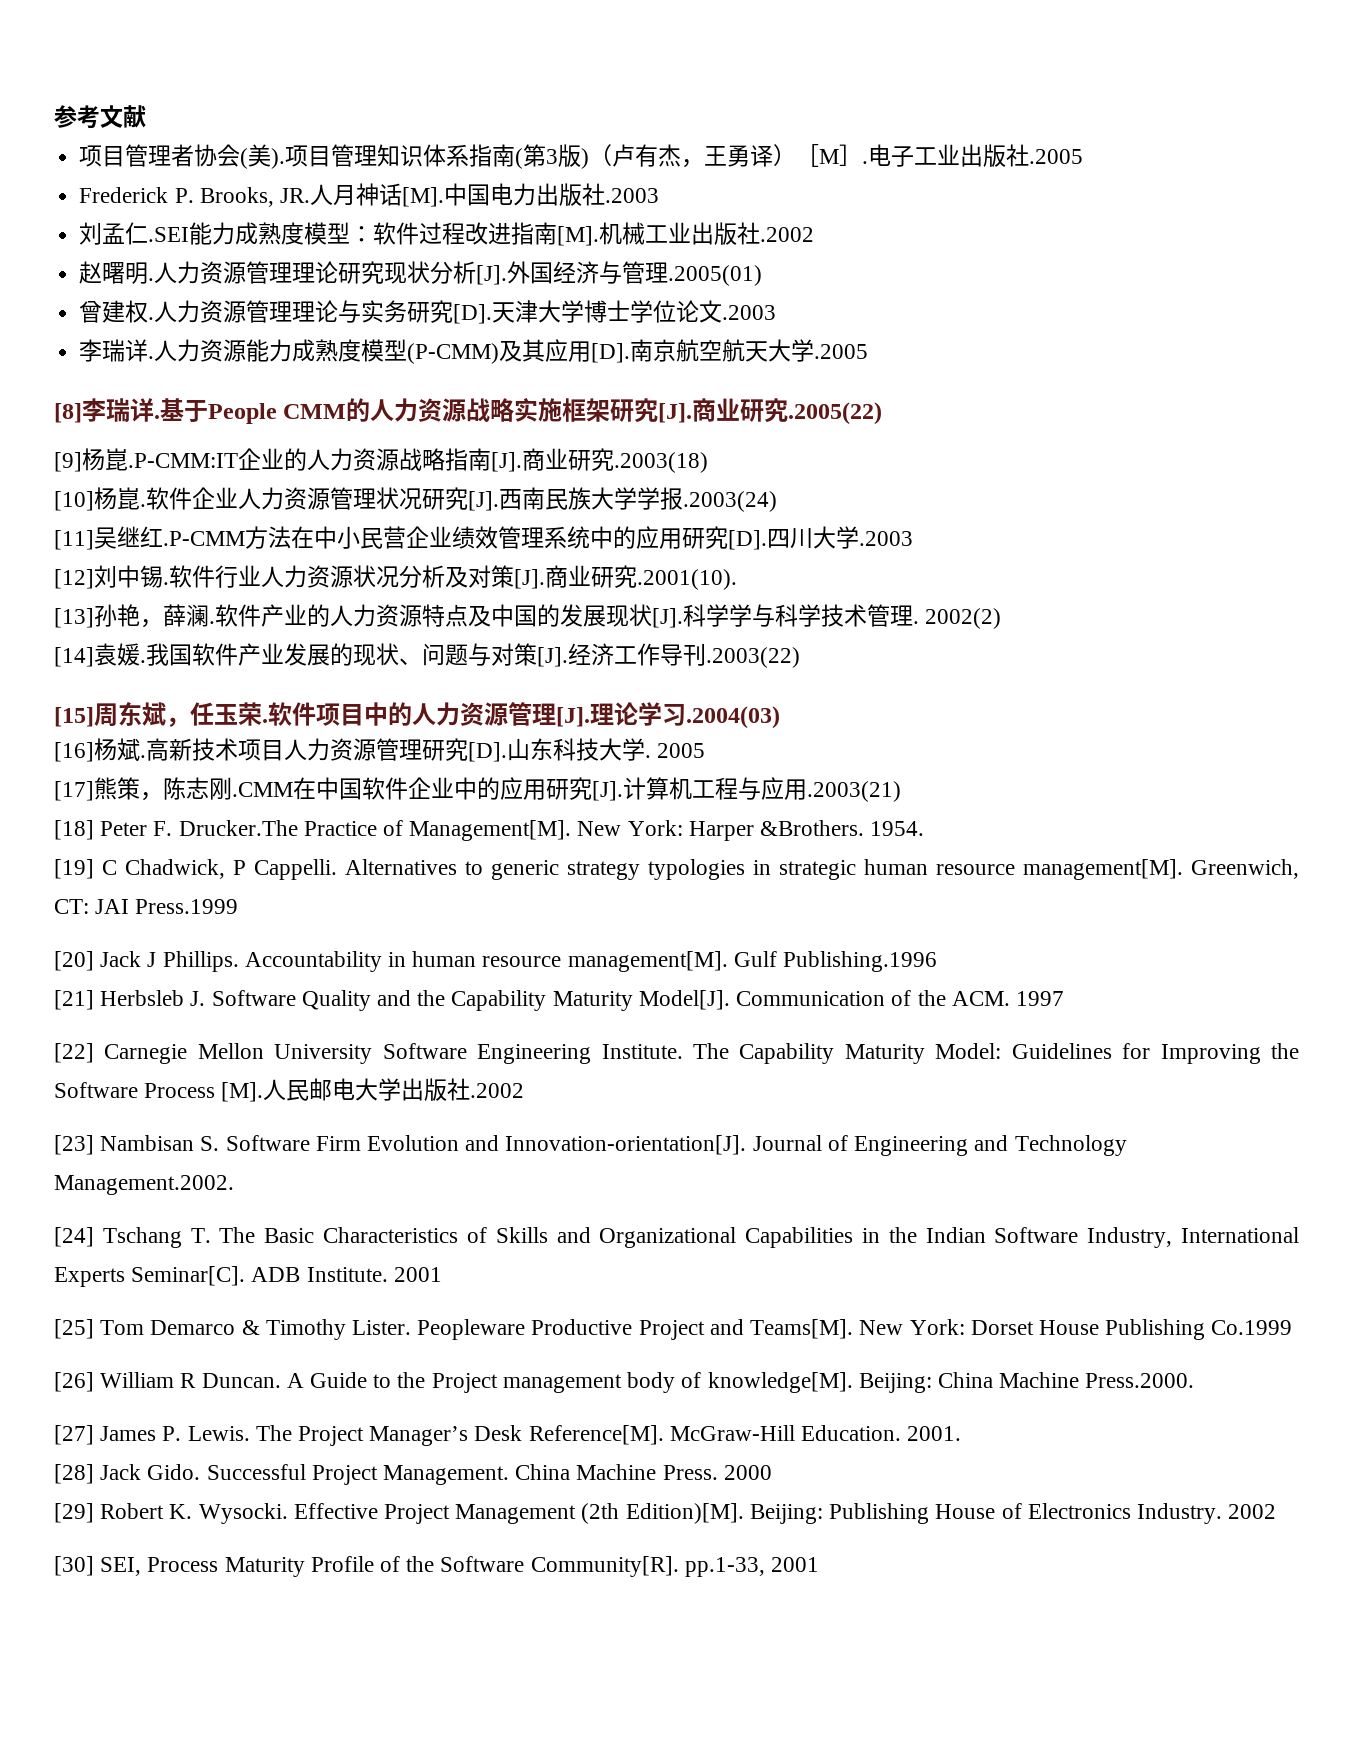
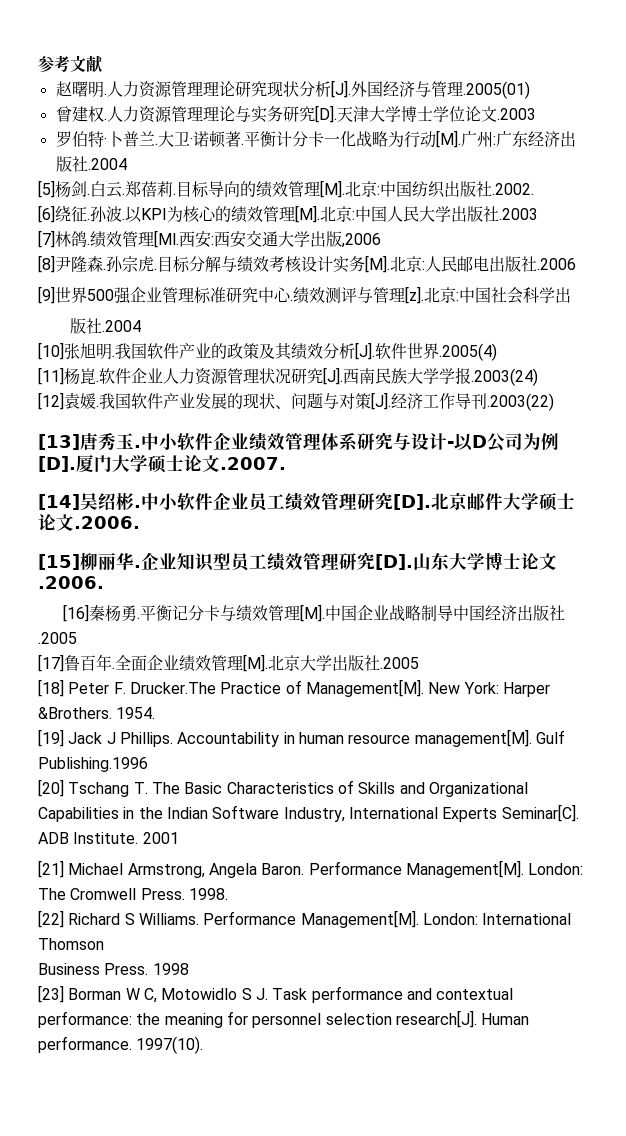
[79,144,1084,169] [79,183,659,207] [79,222,815,246] // 项目管理者协会(美).项目管理知识体系指南(第3版)（卢有杰，王勇译）［M］.电子工业出版社.2005 // Frederick P. Brooks, JR.人月神话[M].中国电力出版社.2003 // 刘孟仁.SEI能力成熟度模型：软件过程改进指南[M].机械工业出版社.2002 -> (103, 64) none
[79,339,869,364] [54,398,883,425] [54,448,708,473] [54,491,94,511] 李瑞详.人力资源能力成熟度模型(P-CMM)及其应用[D].南京航空航天大学.2005 // [8]李瑞详.基于People CMM的人力资源战略实施框架研究[J].商业研究.2005(22) // [9]杨崑.P-CMM:IT企业的人力资源战略指南[J].商业研究.2003(18) // [10] -> [55,130,576,148] [55,156,127,172] [38,180,534,198] [38,205,538,223] [38,230,381,248] [38,255,576,273] [38,286,571,304] [69,318,141,334] [38,342,497,361] [38,367,64,385] 罗伯特·卜普兰.大卫·诺顿著.平衡计分卡一化战略为行动[M].广州:广东经济出版社.2004 // [5]杨剑.白云.郑蓓莉.目标导向的绩效管理[M].北京:中国纺织出版社.2002. // [6]绕征.孙波.以KPI为核心的绩效管理[M].北京:中国人民大学出版社.2003 // [7]林鸽.绩效管理[Ml.西安:西安交通大学出版,2006 // [8]尹隆森.孙宗虎.目标分解与绩效考核设计实务[M].北京:人民邮电出版社.2006 // [9]世界500强企业管理标准研究中心.绩效测评与管理[z].北京:中国社会科学出 // 版社.2004 // [10]张旭明.我国软件产业的政策及其绩效分析[J].软件世界.2005(4) // [11]
[54,526,913,550] [54,565,737,590] [54,604,1002,629] [54,647,94,667] [11]吴继红.P-CMM方法在中小民营企业绩效管理系统中的应用研究[D].四川大学.2003 // [12]刘中锡.软件行业人力资源状况分析及对策[J].商业研究.2001(10). // [13]孙艳，薛澜.软件产业的人力资源特点及中国的发展现状[J].科学学与科学技术管理. 2002(2) // [14] -> [38,392,64,410] [12]
[54,702,780,729] [54,738,706,762] [54,777,901,802] [15]周东斌，任玉荣.软件项目中的人力资源管理[J].理论学习.2004(03) // [16]杨斌.高新技术项目人力资源管理研究[D].山东科技大学. 2005 // [17]熊策，陈志刚.CMM在中国软件企业中的应用研究[J].计算机工程与应用.2003(21) -> [38,432,559,452] [38,454,286,473] [38,492,575,512] [38,514,140,531] [38,552,557,572] [38,576,104,589] [62,604,565,622] [38,632,77,644] [38,654,419,672] [13]唐秀玉.中小软件企业绩效管理体系研究与设计-以D公司为例[D].厦门大学硕士论文.2007. // [14]吴绍彬.中小软件企业员工绩效管理研究[D].北京邮件大学硕士论文.2006. // [15]柳丽华.企业知识型员工绩效管理研究[D].山东大学博士论文.2006. // [16]秦杨勇.平衡记分卡与绩效管理[M].中国企业战略制导中国经济出版社.2005 // [17]鲁百年.全面企业绩效管理[M].北京大学出版社.2005
[102,859,1299,880] [54,899,239,914] [54,951,94,971] C Chadwick, P Cappelli. Alternatives to generic strategy typologies in strategic human resource management[M]. Greenwich, CT: JAI Press.1999 // [20] -> (64, 738) none
[54,990,1064,1011] [54,1043,1299,1064] [54,1078,525,1102] [54,1135,1127,1156] [54,1175,234,1195] [54,1227,94,1247] [21] Herbsleb J. Software Quality and the Capability Maturity Model[J]. Communication of the ACM. 1997 // [22] Carnegie Mellon University Software Engineering Institute. The Capability Maturity Model: Guidelines for Improving the Software Process [M].人民邮电大学出版社.2002 // [23] Nambisan S. Software Firm Evolution and Innovation-orientation[J]. Journal of Engineering and Technology Management.2002. // [24] -> [38,779,64,797] [20]
[54,1319,1293,1340] [54,1372,1195,1393] [54,1425,962,1446] [54,1464,772,1485] [54,1503,1277,1524] [54,1556,820,1577] [25] Tom Demarco & Timothy Lister. Peopleware Productive Project and Teams[M]. New York: Dorset House Publishing Co.1999 // [26] William R Duncan. A Guide to the Project management body of knowledge[M]. Beijing: China Machine Press.2000. // [27] James P. Lewis. The Project Manager’s Desk Reference[M]. McGraw-Hill Education. 2001. // [28] Jack Gido. Successful Project Management. China Machine Press. 2000 // [29] Robert K. Wysocki. Effective Project Management (2th Edition)[M]. Beijing: Publishing House of Electronics Industry. 2002 // [30] SEI, Process Maturity Profile of the Software Community[R]. pp.1-33, 2001 -> [38,860,584,878] [38,888,228,900] [38,910,572,928] [38,938,104,950] [38,963,189,975] [38,985,514,1003] [38,1010,530,1028] [38,1036,204,1054] [21] Michael Armstrong, Angela Baron. Performance Management[M]. London: The Cromwell Press. 1998. // [22] Richard S Williams. Performance Management[M]. London: International Thomson // Business Press. 1998 // [23] Borman W C, Motowidlo S J. Task performance and contextual performance: the meaning for personnel selection research[J]. Human performance. 1997(10).

